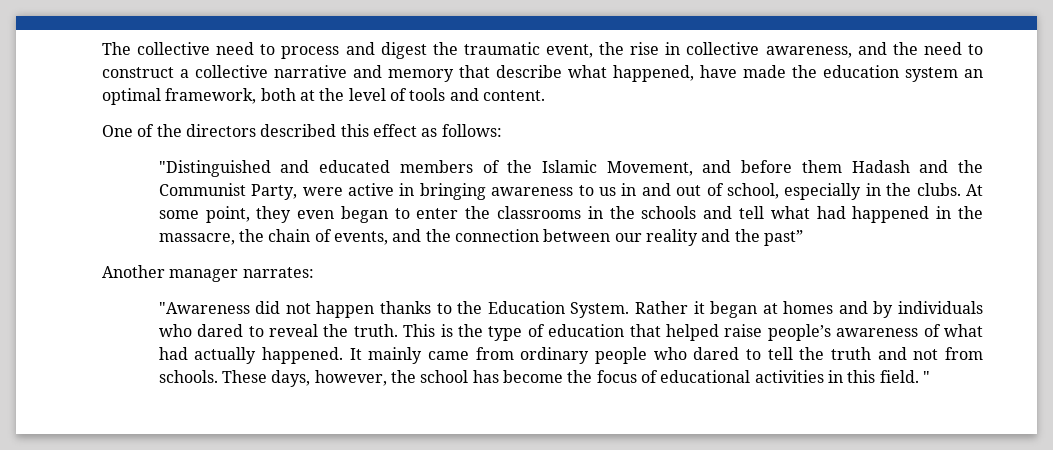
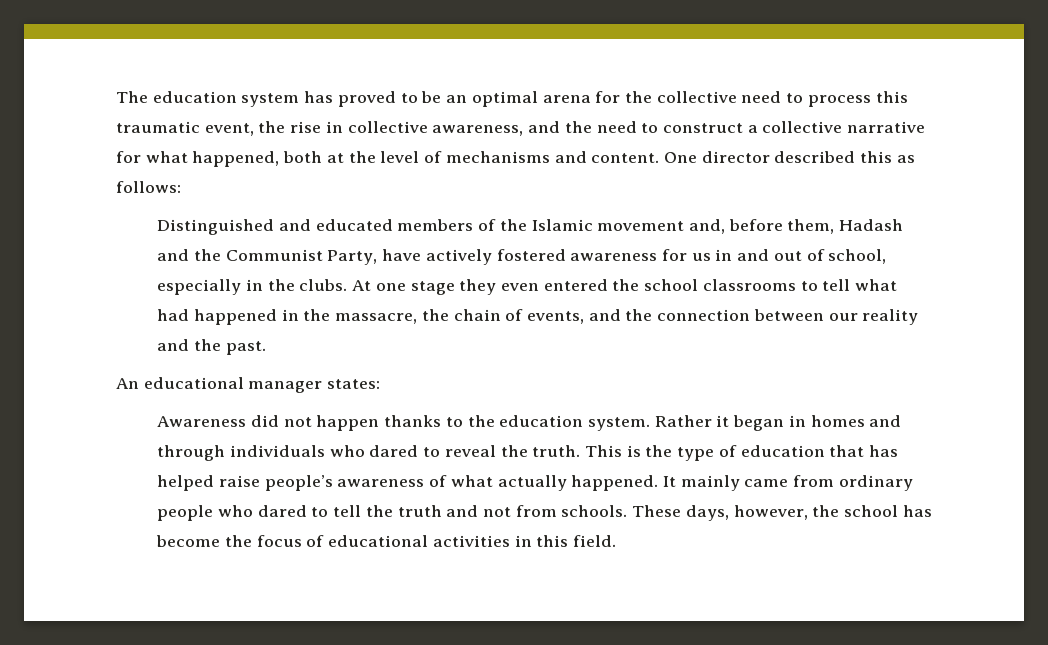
(131, 48) none -> [152,91,652,107] education system has proved to be an optimal arena for the
[345,42,458,59] and digest the -> [875,91,908,103] this
[353,65,983,82] [102,88,257,105] and memory that describe what happened, have made the education system an optimal framework, -> [116,151,280,167] for what happened,
[409,88,446,101] tools -> [445,151,550,163] mechanisms
[102,124,256,137] // One of the directors -> [663,151,770,163] One director
[372,124,417,137] effect -> (893, 157) none
[158,160,271,177] "Distinguished -> [157,219,275,235] Distinguished
[606,160,842,176] Movement, and before them -> [597,219,835,234] movement and, before them,
[302,183,594,200] were active in bringing awareness to -> [382,249,688,265] have actively fostered awareness for
[158,206,733,223] some point, they even began to enter the classrooms in the schools and -> [375,279,818,295] one stage they even entered the school classrooms to
[763,230,803,246] [102,265,314,282] [158,302,250,314] past” // Another manager narrates: // "Awareness -> [225,341,266,355] [116,377,381,393] [157,416,247,427] past. // An educational manager states: // Awareness
[487,301,630,318] Education System. -> [499,415,651,431] education system.
[762,303,778,314] at -> [788,415,806,427] in
[873,301,894,318] by -> [157,445,226,461] through
(661, 330) none -> [869,445,899,457] has
[158,347,188,360] had -> (493, 481) none
[922,371,930,383] " -> (617, 541) none

